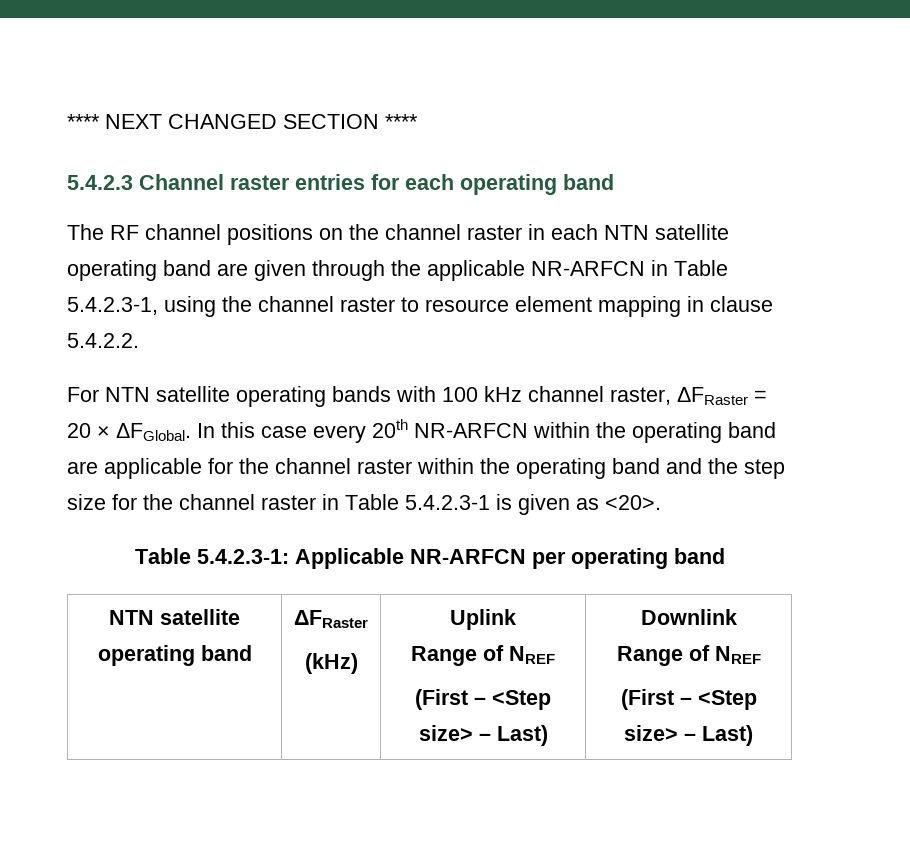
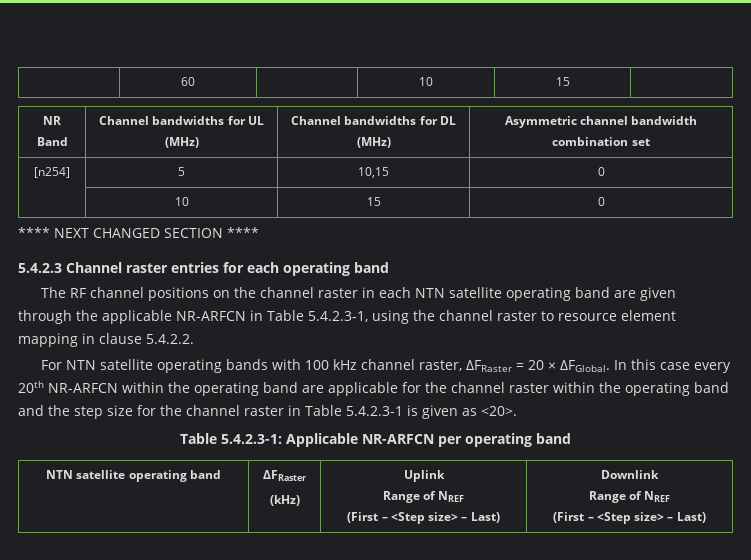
(67, 121) none -> [181,77,195,86] [419,77,433,86] [555,77,570,86] [43,116,61,125] [36,137,68,146] [99,116,264,125] [164,137,199,148] [291,116,456,125] [356,137,391,148] [504,116,698,128] [552,137,650,146] [34,167,70,178] [178,167,185,176] [358,167,389,178] [597,167,605,176] [174,197,189,206] [366,197,381,206] [597,197,605,206] | 60 | | 10 | 15 | // NR Band | Channel bandwidths for UL (MHz) | Channel bandwidths for DL (MHz) | Asymmetric channel bandwidth combination set // [n254] | 5 | 10,15 | 0 // | 10 | 15 | 0 //

